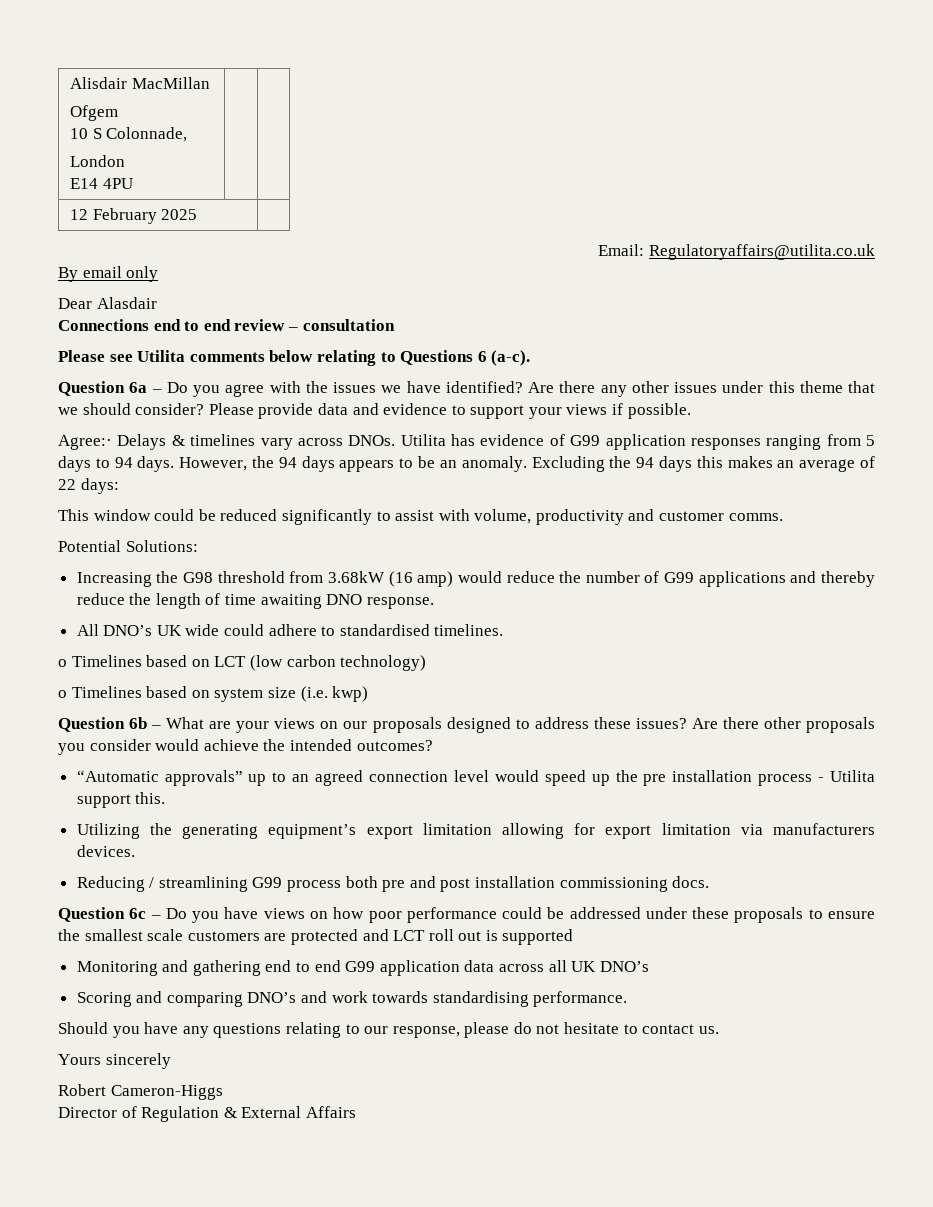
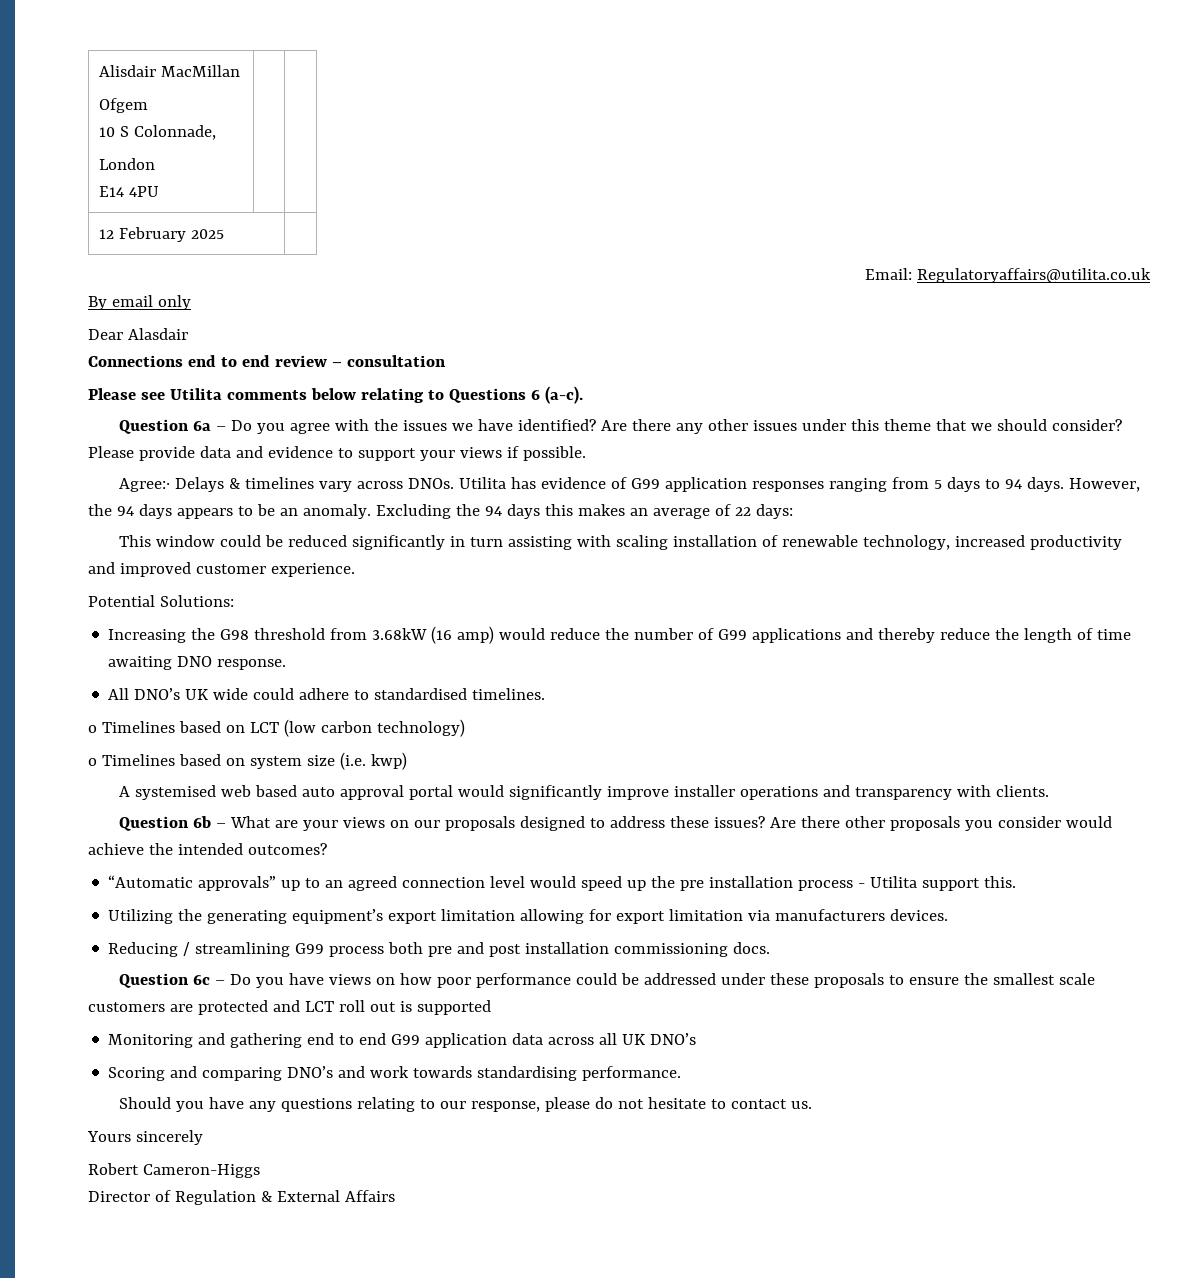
[376,509,783,525] to assist with volume, productivity and customer comms. -> [450,535,1123,550] [88,562,355,577] in turn assisting with scaling installation of renewable technology, increased productivity and improved customer experience.
(369, 694) none -> [119,785,1050,800] // A systemised web based auto approval portal would significantly improve installer operations and transparency with clients.

